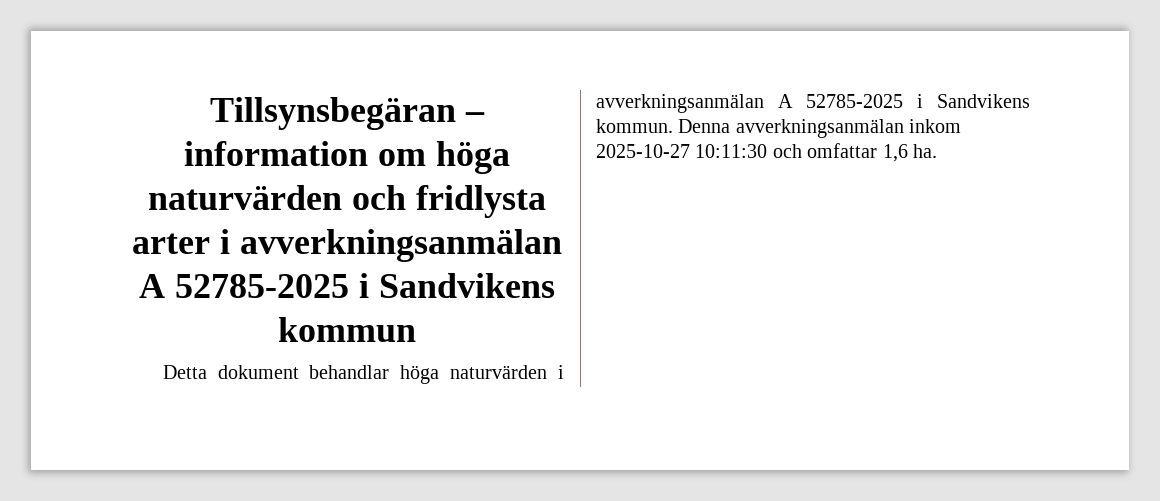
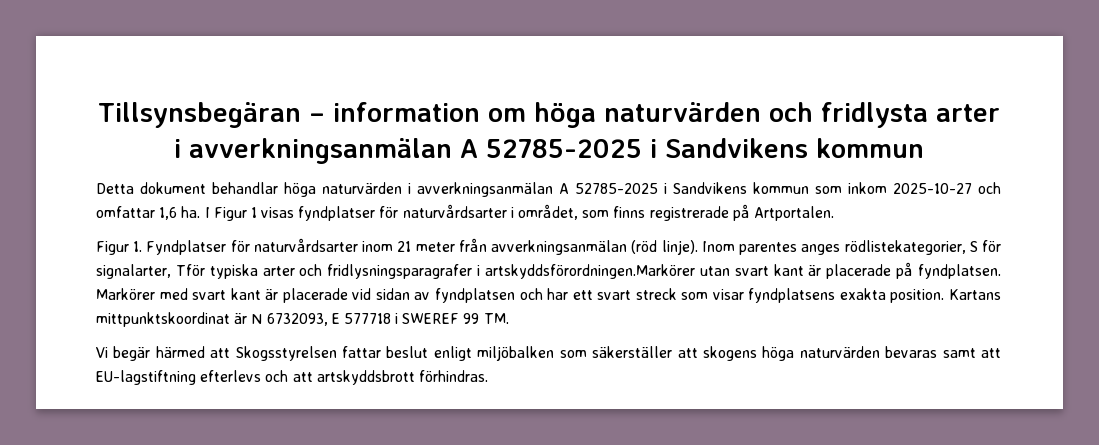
[596,119,904,138] kommun. Denna avverkningsanmälan -> [753,182,842,194] kommun som
[695,144,768,158] 10:11:30 -> (972, 188) none
(937, 151) none -> [204,204,834,221] [96,238,1002,255] [96,262,1002,279] [96,288,1001,303] [96,312,509,327] [96,346,1001,361] [96,370,488,385] I Figur 1 visas fyndplatser för naturvårdsarter i området, som finns registrerade på Artportalen. // Figur 1. Fyndplatser för naturvårdsarter inom 21 meter från avverkningsanmälan (röd linje). Inom parentes anges rödlistekategorier, S för signalarter, Tför typiska arter och fridlysningsparagrafer i artskyddsförordningen.Markörer utan svart kant är placerade på fyndplatsen. Markörer med svart kant är placerade vid sidan av fyndplatsen och har ett svart streck som visar fyndplatsens exakta position. Kartans mittpunktskoordinat är N 6732093, E 577718 i SWEREF 99 TM. // Vi begär härmed att Skogsstyrelsen fattar beslut enligt miljöbalken som säkerställer att skogens höga naturvärden bevaras samt att EU-lagstiftning efterlevs och att artskyddsbrott förhindras.

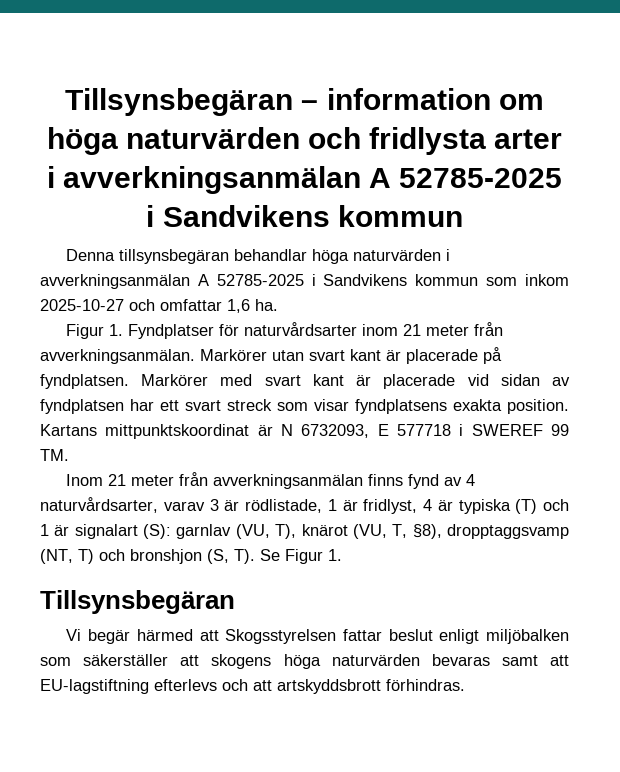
[96,182,206,194] Detta dokument -> [66,249,230,264] Denna tillsynsbegäran
[204,204,834,221] I Figur 1 visas fyndplatser för naturvårdsarter i området, som finns registrerade på Artportalen. -> (278, 305) none
[491,240,1002,255] [96,264,695,279] avverkningsanmälan (röd linje). Inom parentes anges rödlistekategorier, S för signalarter, Tför typiska arter och fridlysningsparagrafer i artskyddsförordningen.Markörer -> [40,349,267,364] avverkningsanmälan. Markörer
[519,288,543,300] och -> (124, 406) none
(509, 318) none -> [66,472,476,489] [40,497,569,514] [40,524,569,539] [40,549,342,564] [40,590,235,614] // Inom 21 meter från avverkningsanmälan finns fynd av 4 naturvårdsarter, varav 3 är rödlistade, 1 är fridlyst, 4 är typiska (T) och 1 är signalart (S): garnlav (VU, T), knärot (VU, T, §8), dropptaggsvamp (NT, T) och bronshjon (S, T). Se Figur 1. // Tillsynsbegäran

